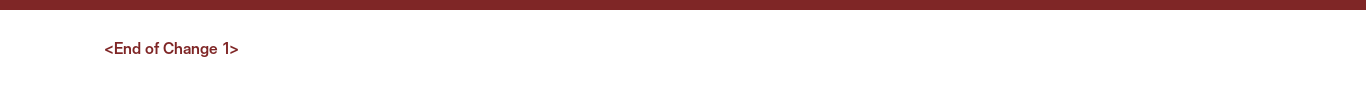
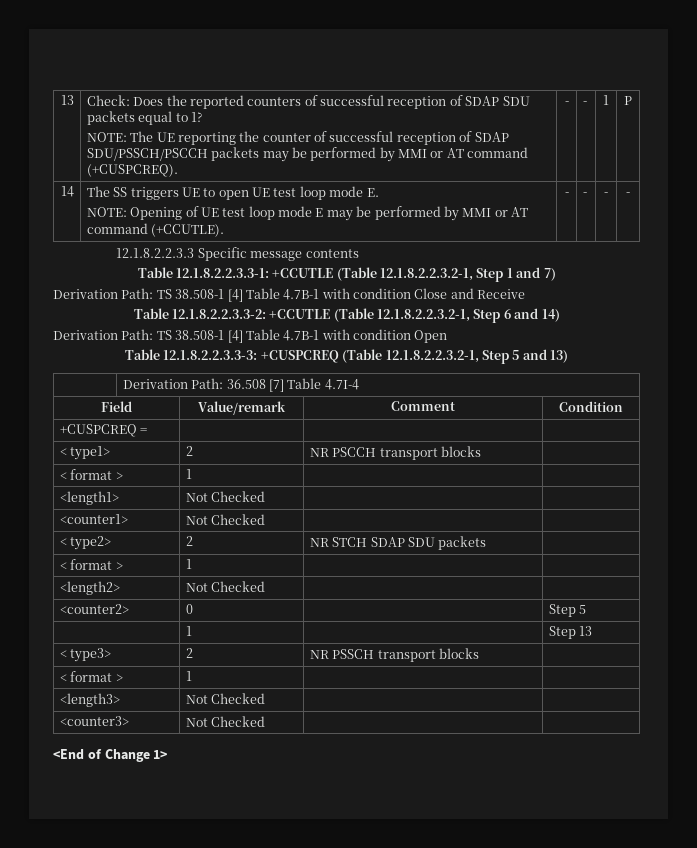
(104, 48) none -> [60,95,74,105] [86,95,530,109] [86,111,202,125] [86,131,509,145] [86,147,529,162] [86,164,178,177] [564,101,569,105] [582,101,587,105] [603,95,609,105] [624,96,632,105] [60,186,74,197] [86,186,379,200] [86,206,529,221] [86,223,225,237] [564,192,569,196] [582,192,587,196] [604,192,608,196] [626,192,630,196] [116,247,359,261] [137,267,556,282] [53,288,526,302] [133,308,560,323] [53,329,448,343] [125,349,568,364] [122,378,359,392] [101,401,132,412] [197,401,286,415] [391,401,455,411] [559,401,623,412] [59,424,148,437] [59,446,111,460] [185,446,193,456] [309,446,481,460] [59,469,123,480] [185,469,192,479] [59,491,119,505] [185,491,266,502] [59,514,128,524] [185,514,266,525] [59,536,112,550] [185,536,193,546] [309,536,487,550] [59,559,123,570] [185,559,192,569] [59,581,120,595] [185,581,266,592] [59,604,129,614] [185,604,193,614] [548,604,587,617] [185,626,192,636] [548,626,593,639] [59,648,112,662] [185,648,193,658] [309,648,479,662] [59,671,123,682] [185,671,192,681] [59,693,120,707] [185,693,266,704] [59,716,129,726] [185,716,266,727] 13 | Check: Does the reported counters of successful reception of SDAP SDU packets equal to 1? // NOTE: The UE reporting the counter of successful reception of SDAP SDU/PSSCH/PSCCH packets may be performed by MMI or AT command (+CUSPCREQ). | - | - | 1 | P // 14 | The SS triggers UE to open UE test loop mode E. // NOTE: Opening of UE test loop mode E may be performed by MMI or AT command (+CCUTLE). | - | - | - | - // 12.1.8.2.2.3.3 Specific message contents // Table 12.1.8.2.2.3.3-1: +CCUTLE (Table 12.1.8.2.2.3.2-1, Step 1 and 7) // Derivation Path: TS 38.508-1 [4] Table 4.7B-1 with condition Close and Receive // Table 12.1.8.2.2.3.3-2: +CCUTLE (Table 12.1.8.2.2.3.2-1, Step 6 and 14) // Derivation Path: TS 38.508-1 [4] Table 4.7B-1 with condition Open // Table 12.1.8.2.2.3.3-3: +CUSPCREQ (Table 12.1.8.2.2.3.2-1, Step 5 and 13) // | Derivation Path: 36.508 [7] Table 4.7I-4 // Field | Value/remark | Comment | Condition // +CUSPCREQ = | | | // < type1> | 2 | NR PSCCH transport blocks | // < format > | 1 | | // <length1> | Not Checked | | // <counter1> | Not Checked | | // < type2> | 2 | NR STCH SDAP SDU packets | // < format > | 1 | | // <length2> | Not Checked | | // <counter2> | 0 | | Step 5 // | 1 | | Step 13 // < type3> | 2 | NR PSSCH transport blocks | // < format > | 1 | | // <length3> | Not Checked | | // <counter3> | Not Checked | | //

